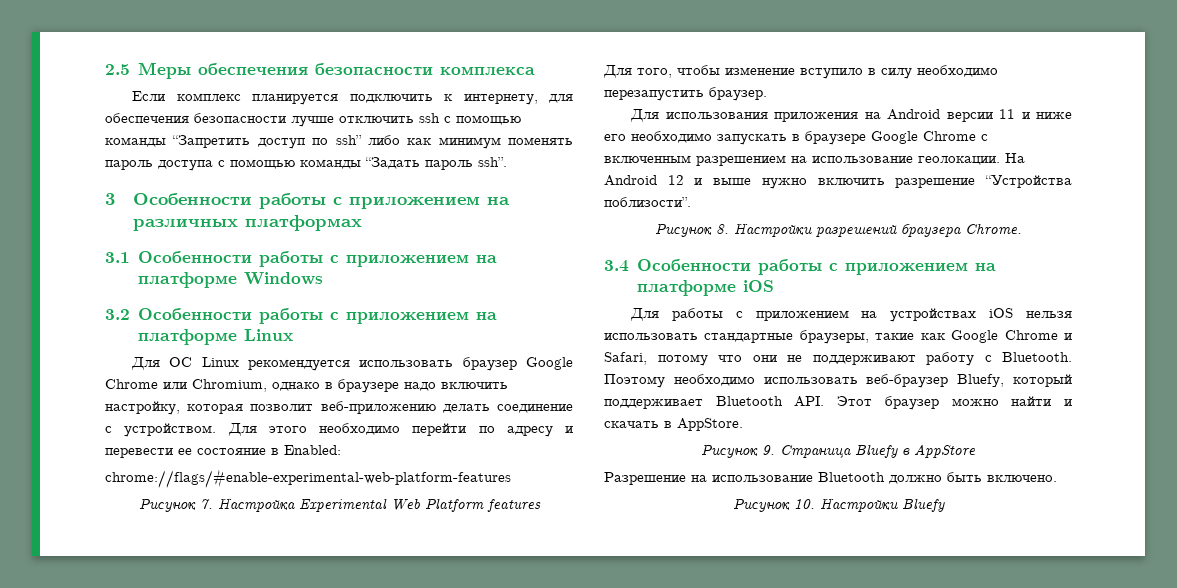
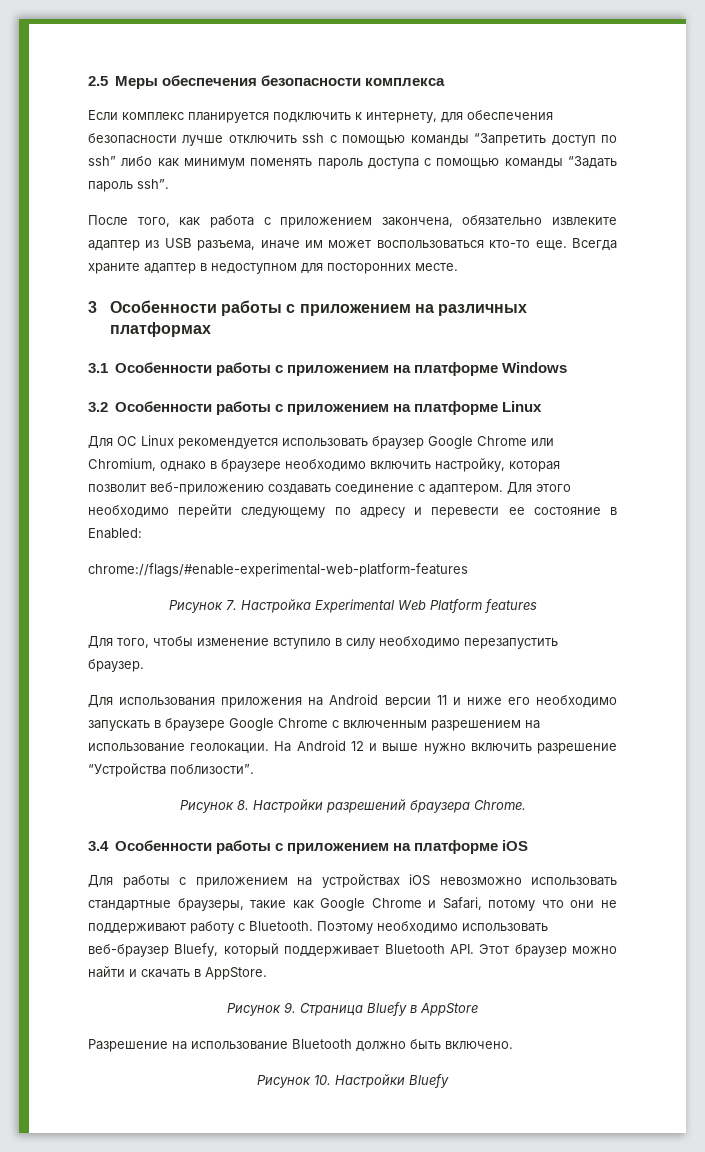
(507, 162) none -> [88,215,617,228] [88,238,617,251] [88,263,458,274] // После того, как работа с приложением закончена, обязательно извлеките адаптер из USB разъема, иначе им может воспользоваться кто-то еще. Всегда храните адаптер в недоступном для посторонних месте.
[404,382,436,391] надо -> [285,459,366,472] необходимо
[442,404,490,413] делать -> [268,484,331,495] создавать
[124,423,217,437] устройством. -> [429,484,503,495] адаптером.
(467, 429) none -> [241,507,326,518] следующему
[1026,311,1072,318] нельзя -> [439,877,522,885] невозможно

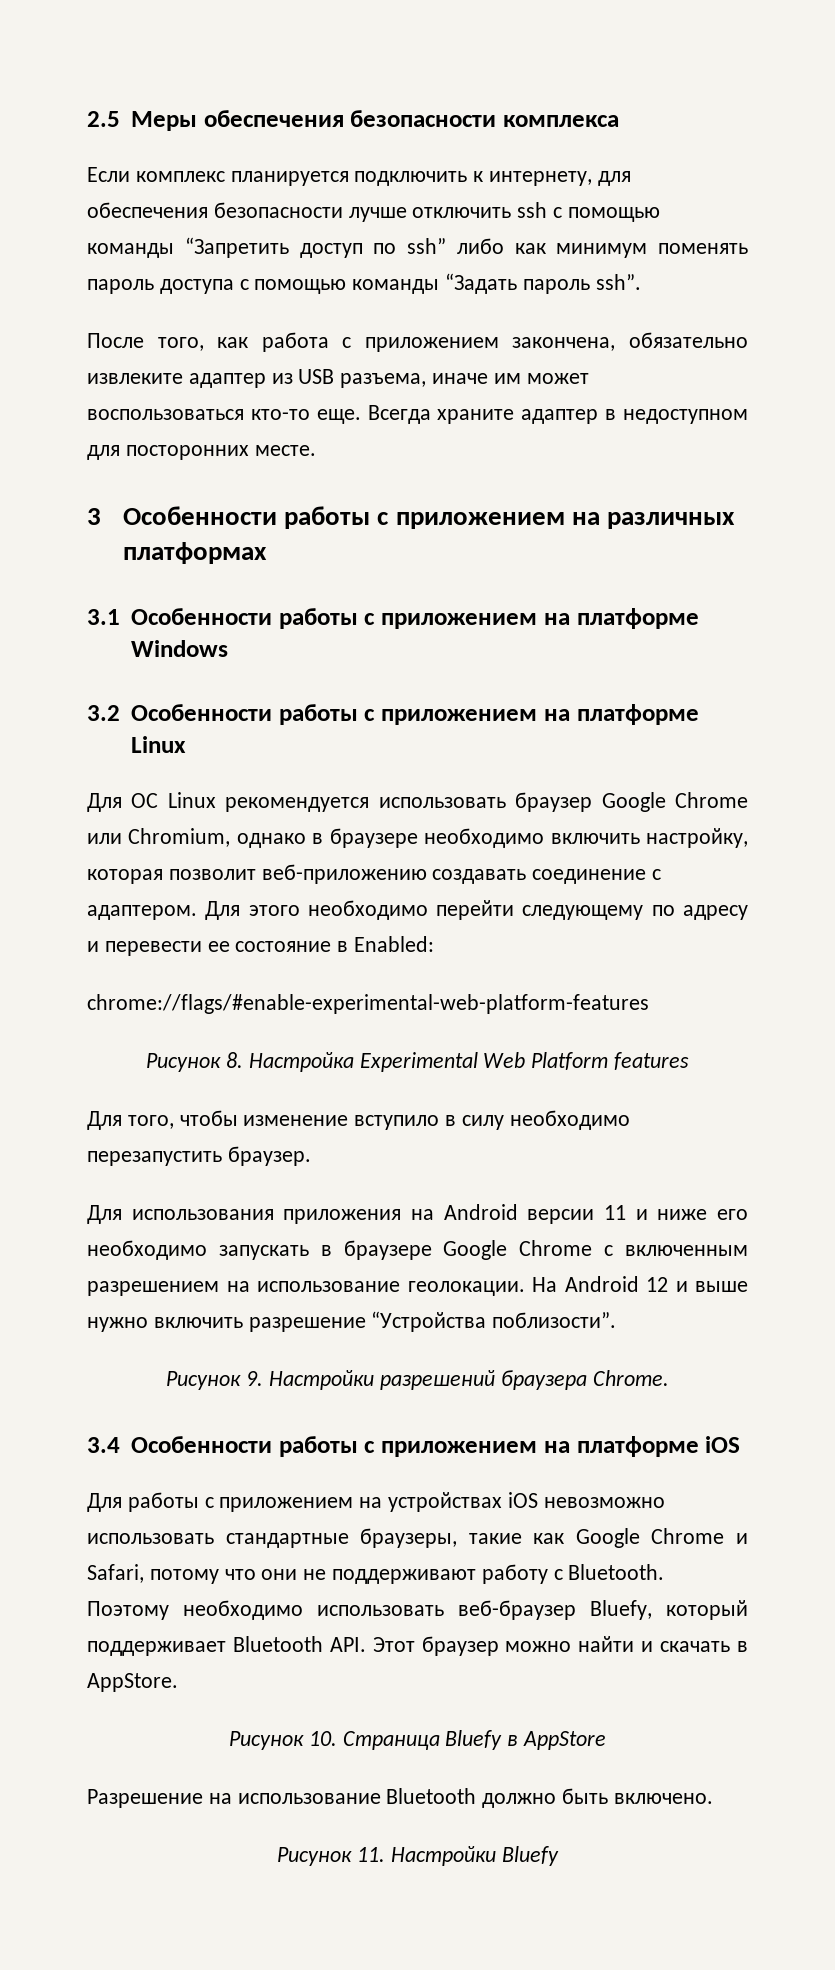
[225,600,237,610] 7. -> [225,1052,243,1068] 8.
[236,800,249,810] 8. -> [246,1371,264,1386] 9.
[284,1002,296,1013] 9. -> [308,1731,337,1746] 10.
[314,1075,331,1085] 10. -> [357,1847,386,1862] 11.

